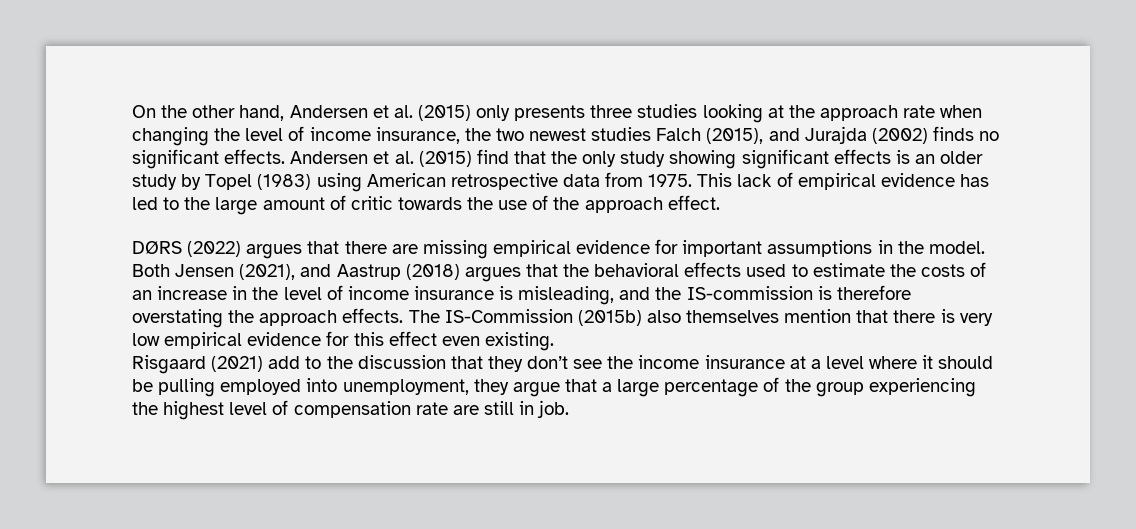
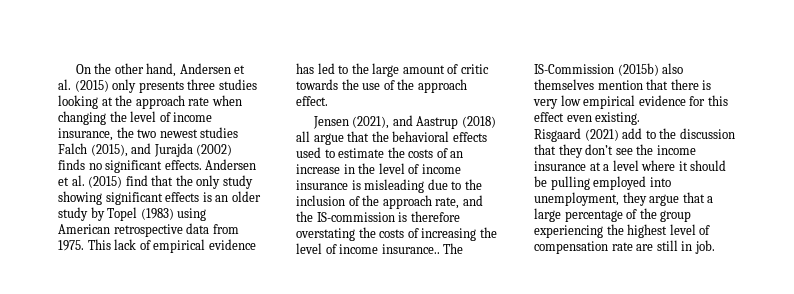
[132,239,985,259] [132,264,170,277] DØRS (2022) argues that there are missing empirical evidence for important assumptions in the model. Both -> (328, 101) none
[464,267,521,282] argues -> [296,131,344,145] all argue
[518,286,615,305] misleading, -> [364,179,482,193] [296,195,460,209] misleading due to the inclusion of the approach rate,
[259,308,404,326] approach effects. -> [379,227,497,241] [296,243,440,254] costs of increasing the level of income insurance..

